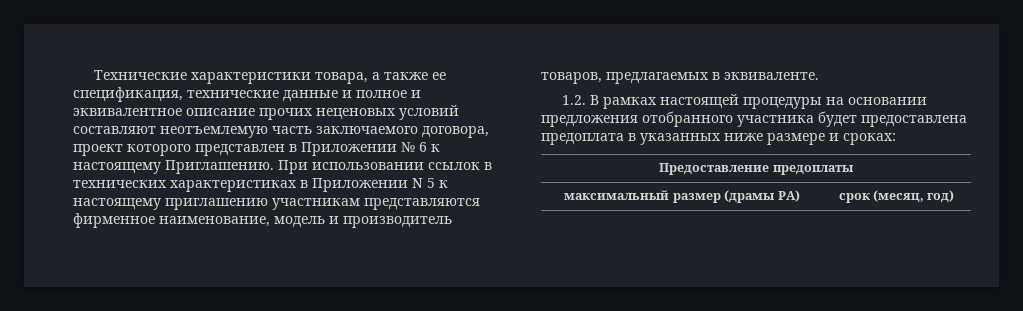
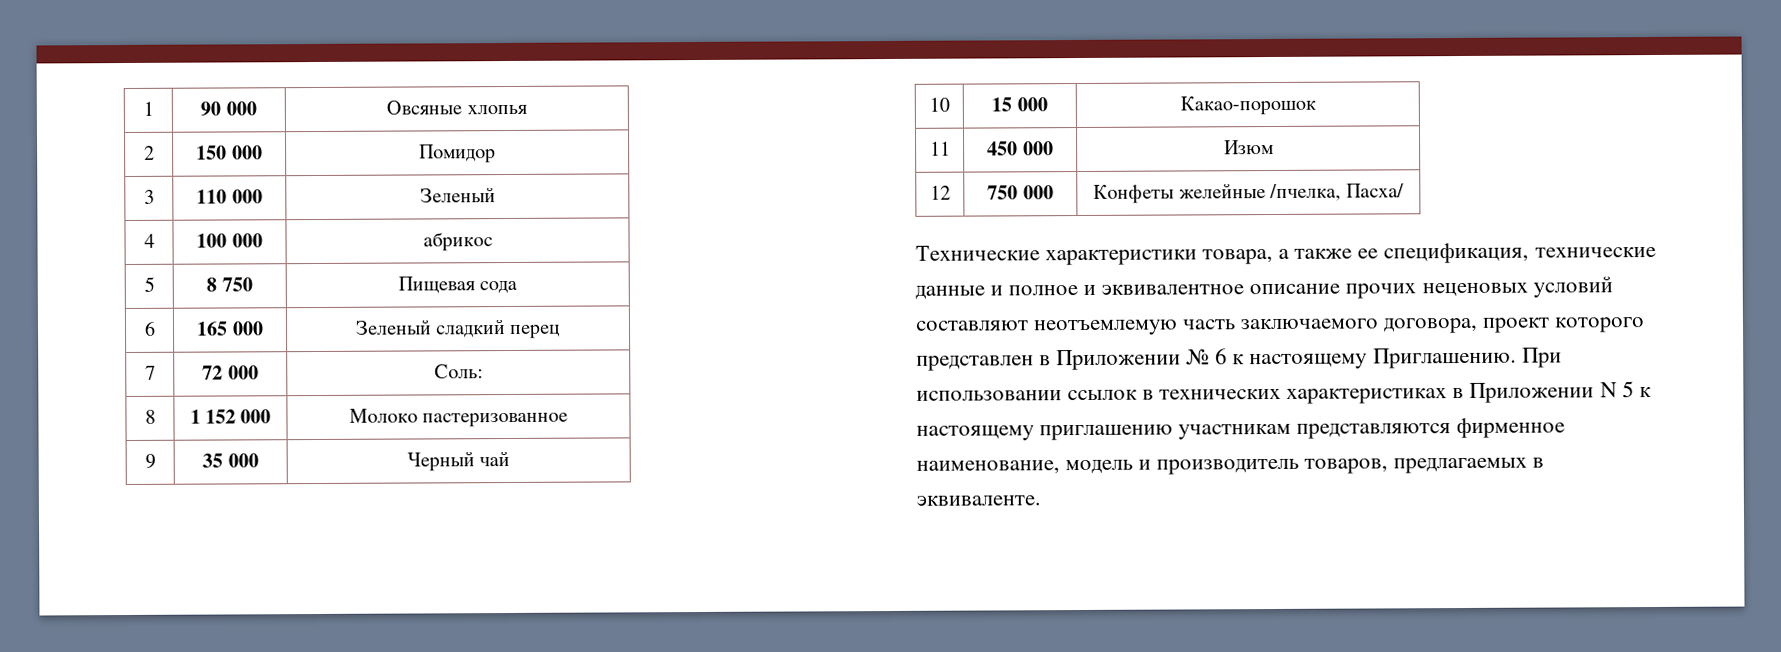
(93, 75) none -> [142,101,154,116] [200,101,257,116] [386,100,527,115] [143,145,155,160] [196,145,263,160] [419,144,496,164] [143,189,155,204] [196,189,263,204] [419,187,496,203] [143,233,155,248] [196,233,263,248] [422,232,493,252] [143,276,155,292] [206,277,253,292] [397,276,518,294] [143,320,156,336] [196,321,264,336] [354,319,562,339] [144,365,156,380] [202,365,259,380] [433,364,484,379] [144,409,156,424] [189,409,272,424] [348,408,569,428] [144,453,156,469] [202,453,259,468] [406,450,511,472] [928,97,950,112] [991,97,1048,112] [1179,95,1316,116] [929,141,951,156] [987,141,1054,156] [1223,139,1274,155] [929,185,951,200] [987,185,1054,200] [1093,183,1404,204] 1 | 90 000 | Овсяные хлопья // 2 | 150 000 | Помидор // 3 | 110 000 | Зеленый // 4 | 100 000 | абрикос // 5 | 8 750 | Пищевая сода // 6 | 165 000 | Зеленый сладкий перец // 7 | 72 000 | Соль: // 8 | 1 152 000 | Молоко пастеризованное // 9 | 35 000 | Черный чай // 10 | 15 000 | Какао-порошок // 11 | 450 000 | Изюм // 12 | 750 000 | Конфеты желейные /пчелка, Пасха/ //
[561,94,927,109] [541,111,967,127] [541,133,896,145] [659,163,854,175] [564,190,800,203] [838,190,955,203] // 1.2. В рамках настоящей процедуры на основании предложения отобранного участника будет предоставлена предоплата в указанных ниже размере и сроках: // Предоставление предоплаты // максимальный размер (драмы РА) | срок (месяц, год) -> (1041, 500) none

